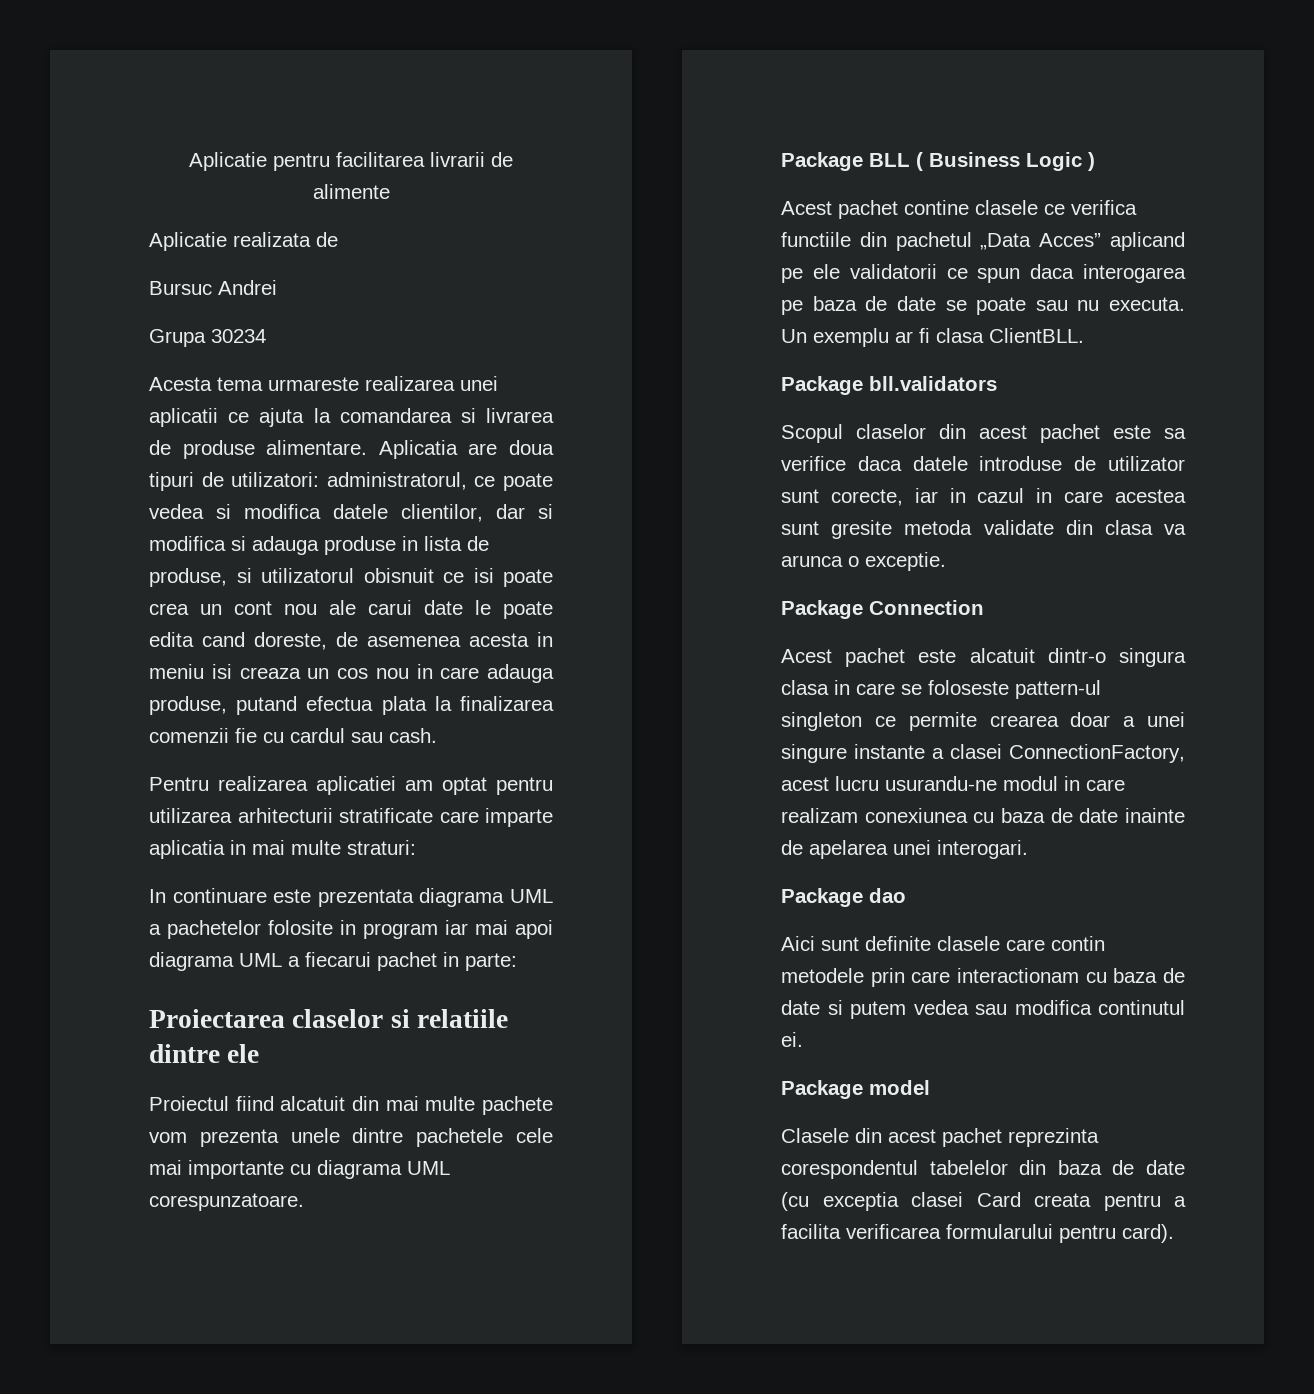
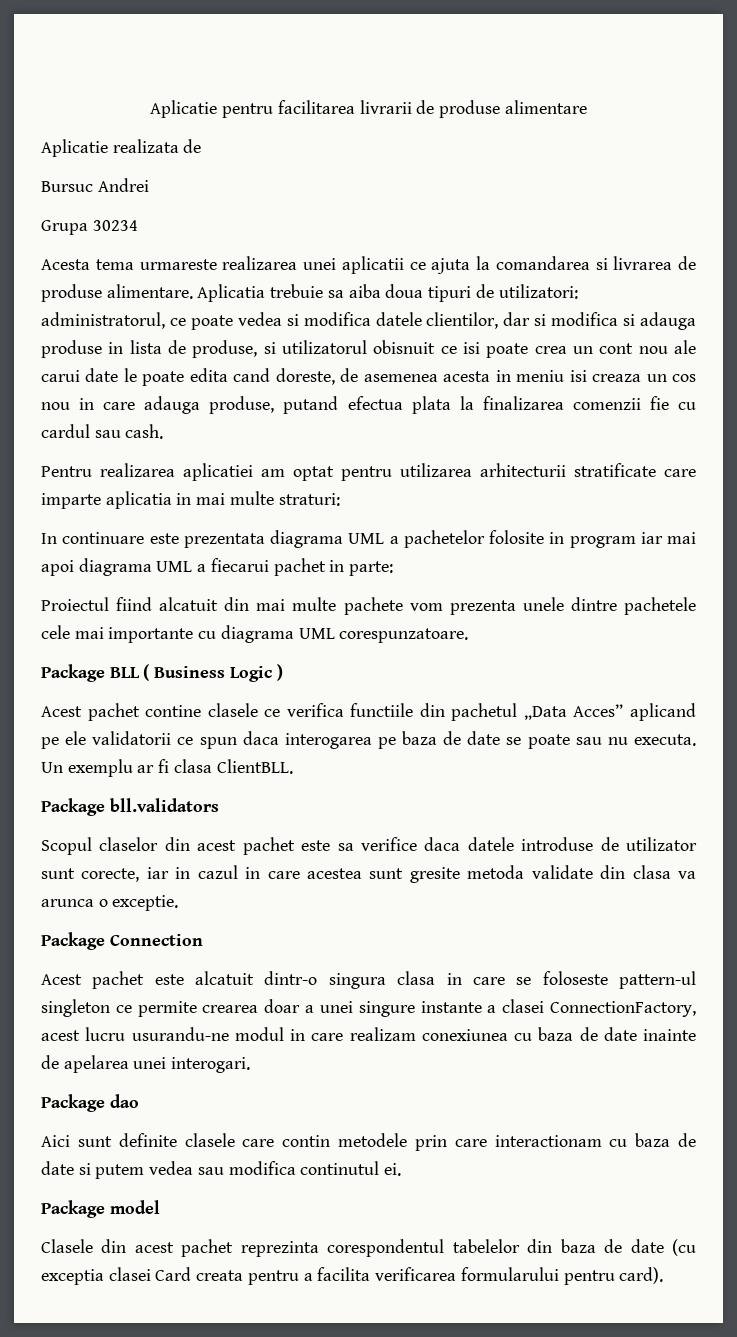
[312,184,390,199] alimente -> [438,100,587,118] produse alimentare
[468,443,498,455] are -> [270,284,381,298] trebuie sa aiba
[149,1009,509,1028] [149,1044,260,1063] // Proiectarea claselor si relatiile dintre ele -> (394, 568) none

